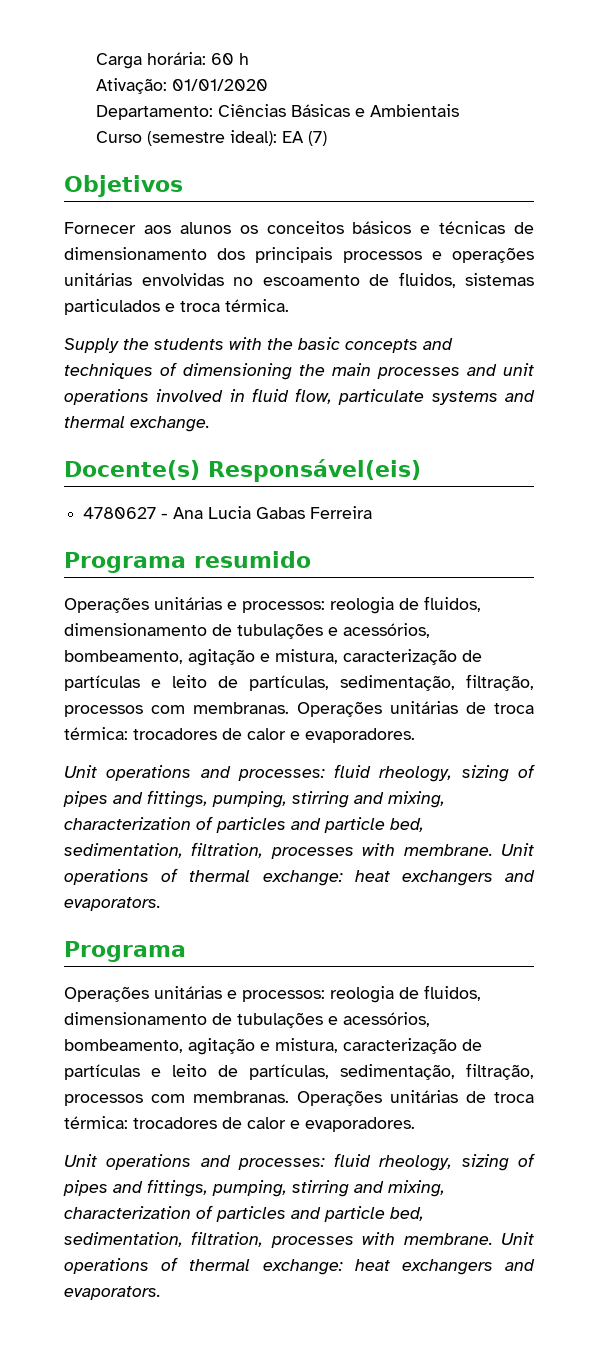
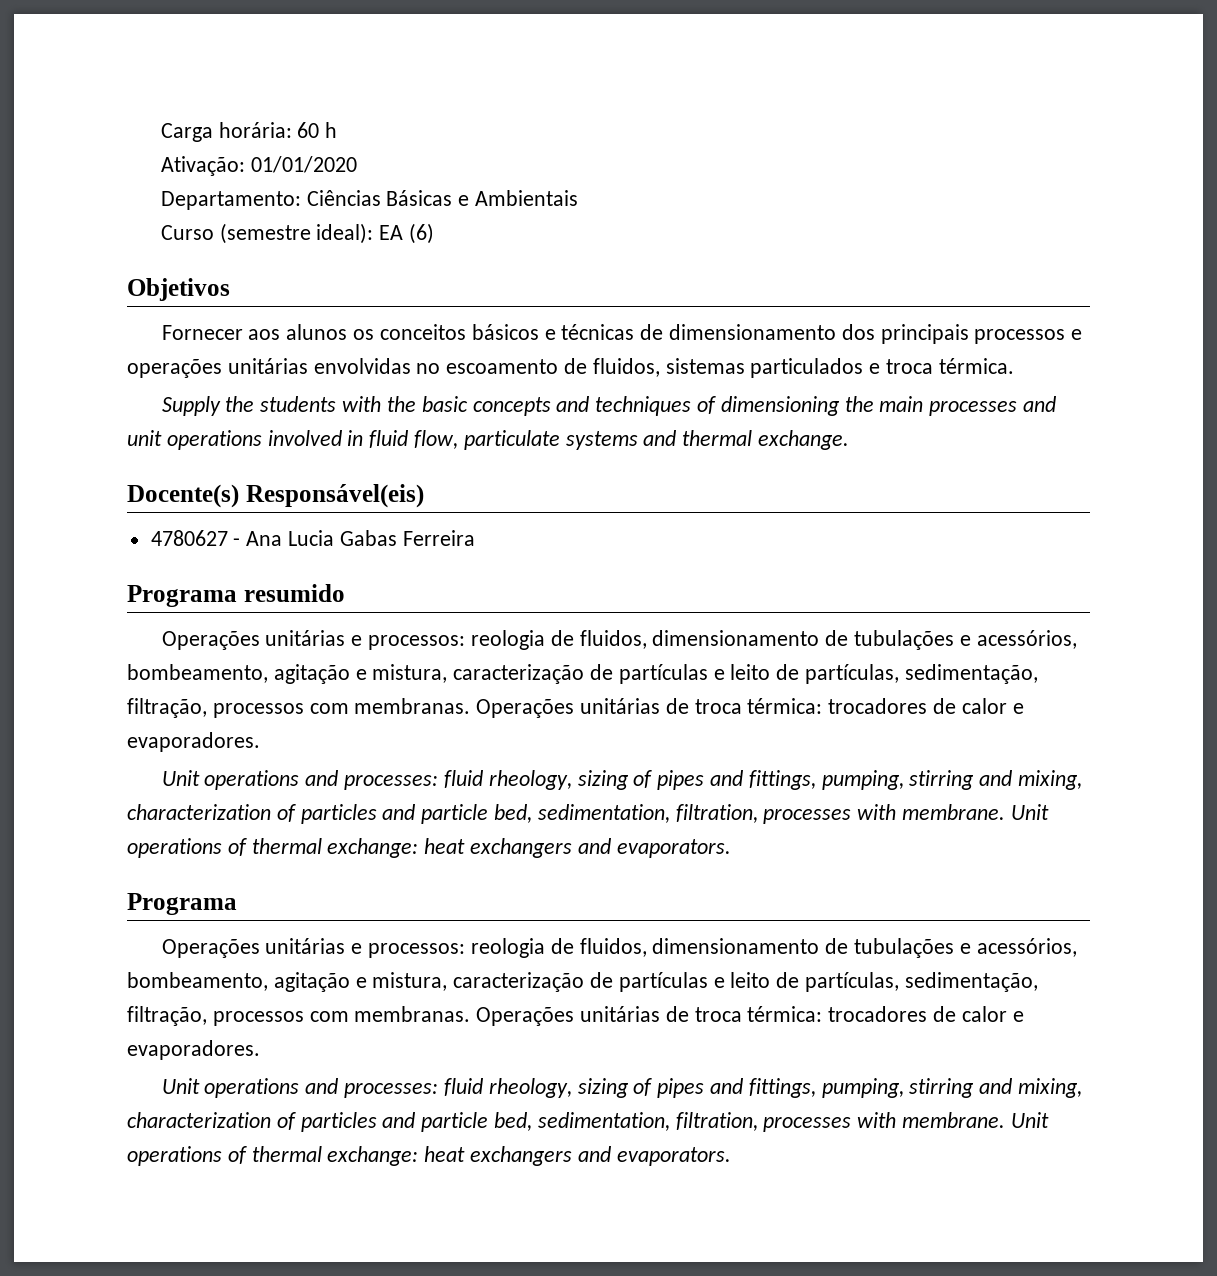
[307,131,327,146] (7) -> [409,223,435,244] (6)

